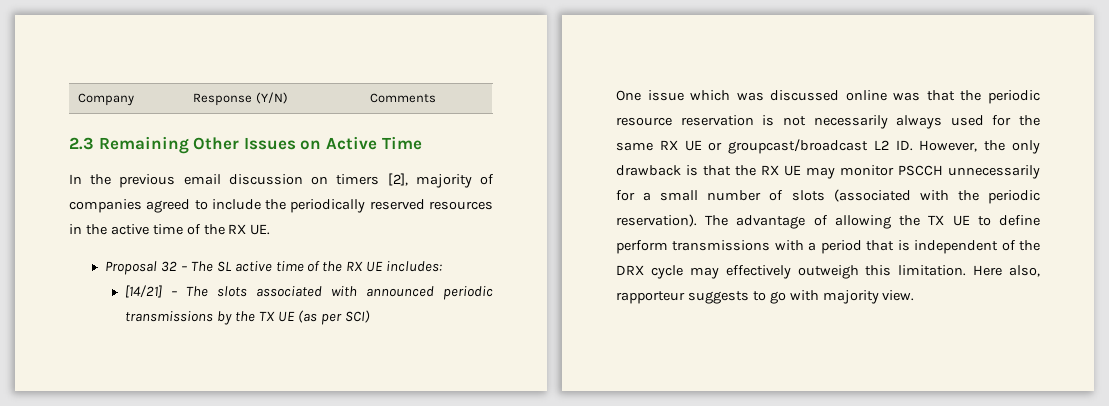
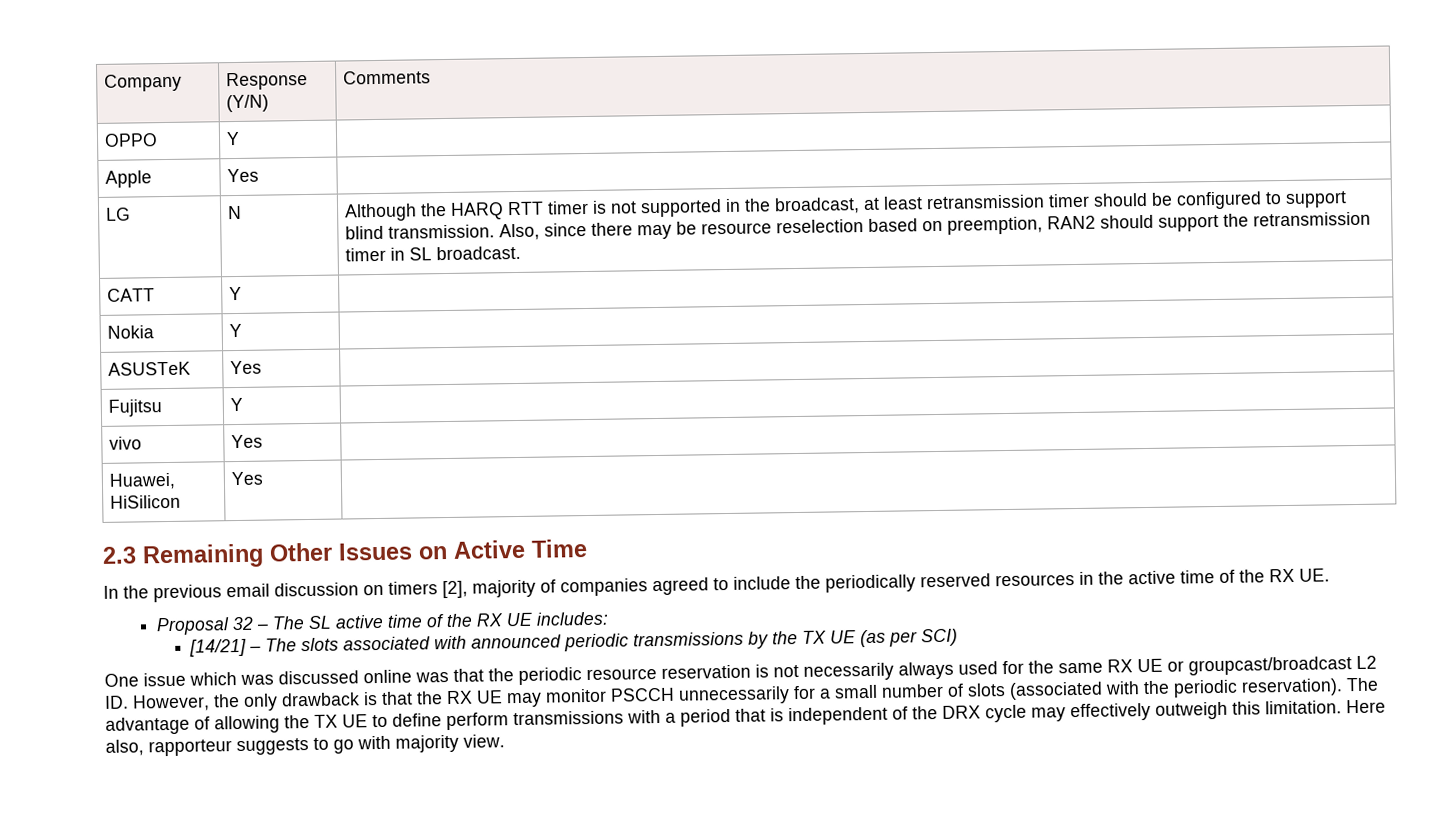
(437, 98) none -> [103,133,158,147] [225,131,240,146] [104,170,152,188] [226,168,259,183] [105,207,131,221] [226,205,242,220] [343,191,1347,222] [344,211,1371,241] [344,245,521,262] [106,288,155,302] [228,286,242,301] [106,325,154,339] [228,323,242,338] [107,361,191,376] [229,360,262,375] [107,399,162,417] [229,397,243,412] [108,436,142,450] [230,434,263,449] [108,472,176,490] [109,494,181,509] [230,471,263,486] // OPPO | Y | // Apple | Yes | // LG | N | Although the HARQ RTT timer is not supported in the broadcast, at least retransmission timer should be configured to support blind transmission. Also, since there may be resource reselection based on preemption, RAN2 should support the retransmission timer in SL broadcast. // CATT | Y | // Nokia | Y | // ASUSTeK | Yes | // Fujitsu | Y | // vivo | Yes | // Huawei, HiSilicon | Yes |

